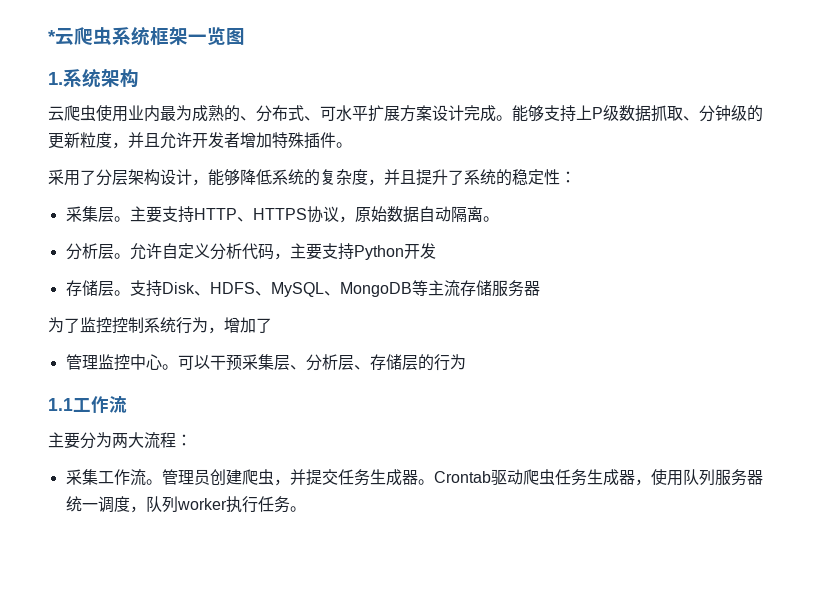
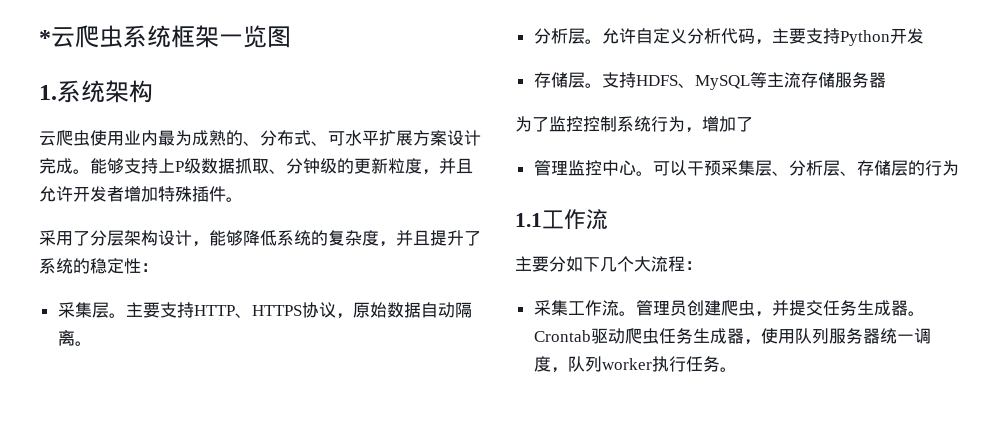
[161,282,210,296] Disk、 -> (636, 80) none
[323,282,412,297] 、MongoDB -> (750, 82) none
[96,432,128,448] 为两 -> [566,256,634,272] 如下几个

